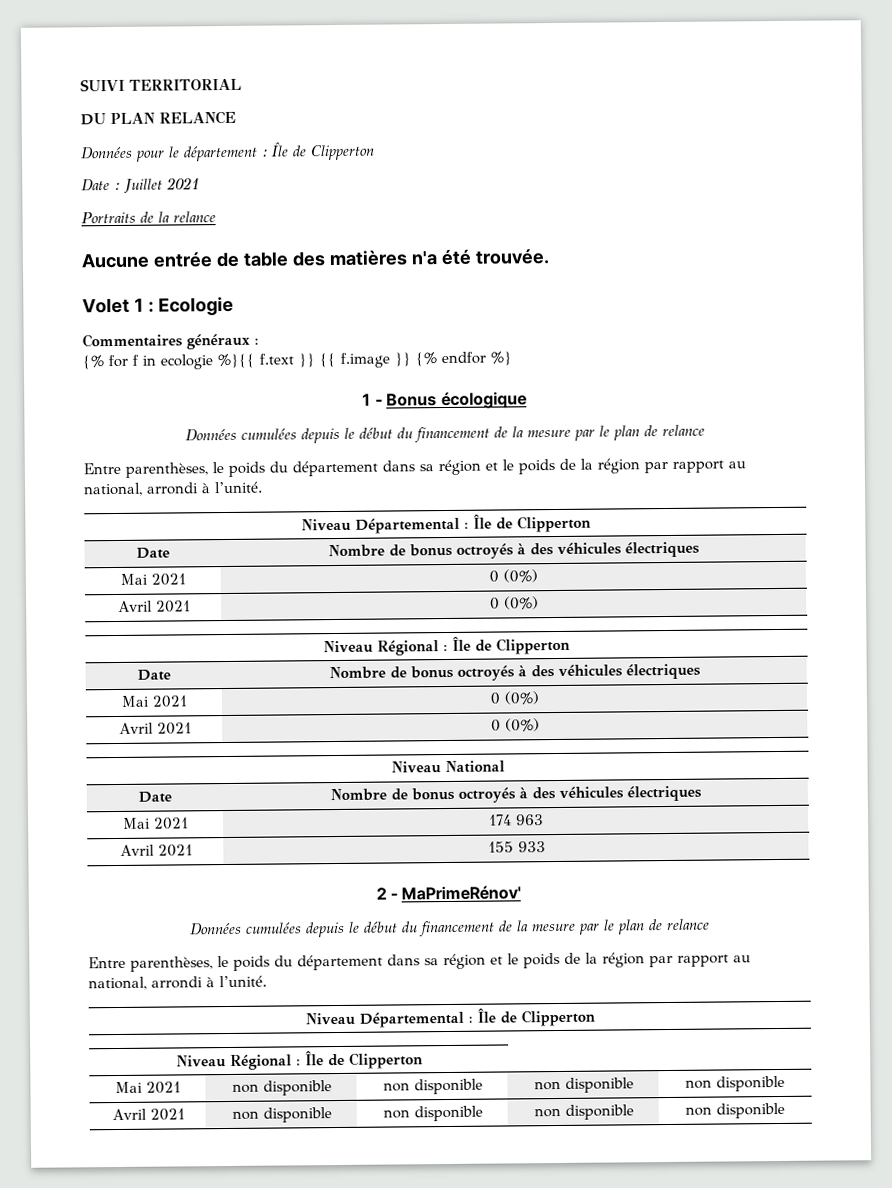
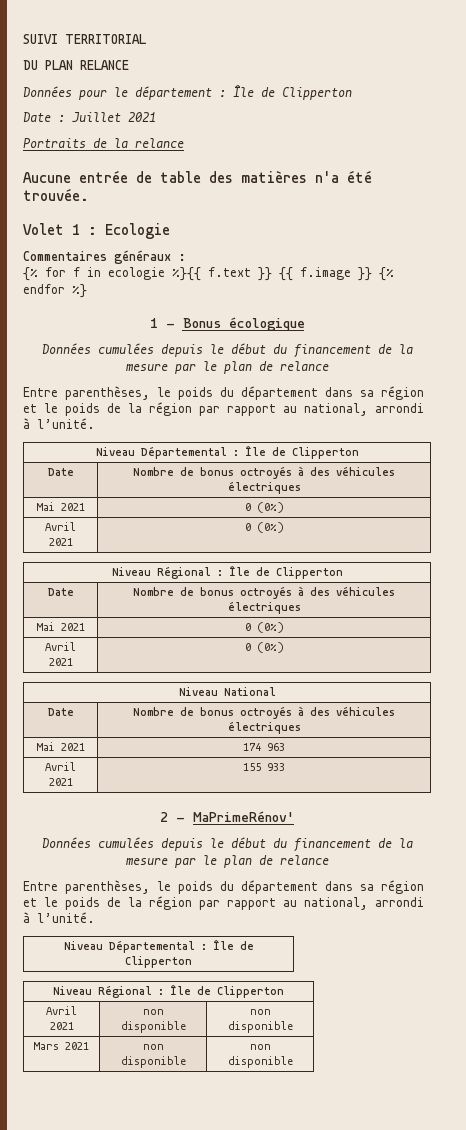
[115,1081,181,1094] [231,1080,332,1096] [382,1078,483,1095] [533,1077,634,1093] [685,1075,785,1092] // Mai 2021 | non disponible | non disponible | non disponible | non disponible -> (284, 992) none
(483, 1113) none -> [34,1042,89,1050] // Mars 2021

